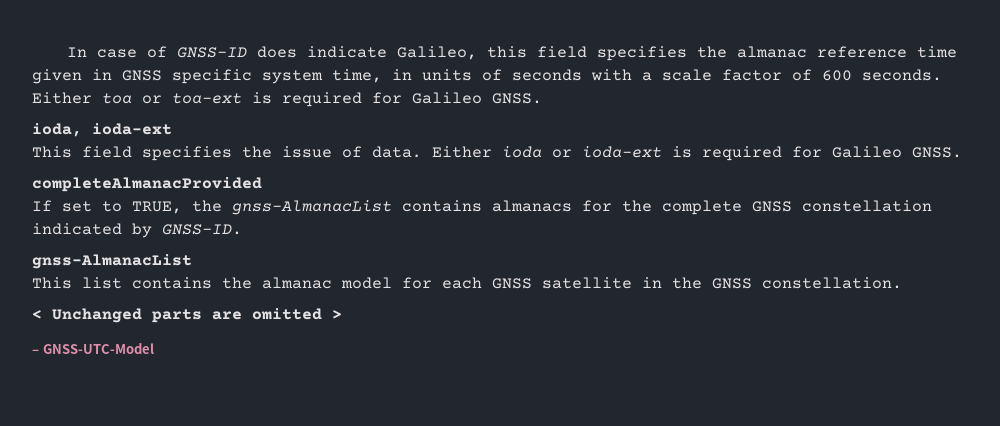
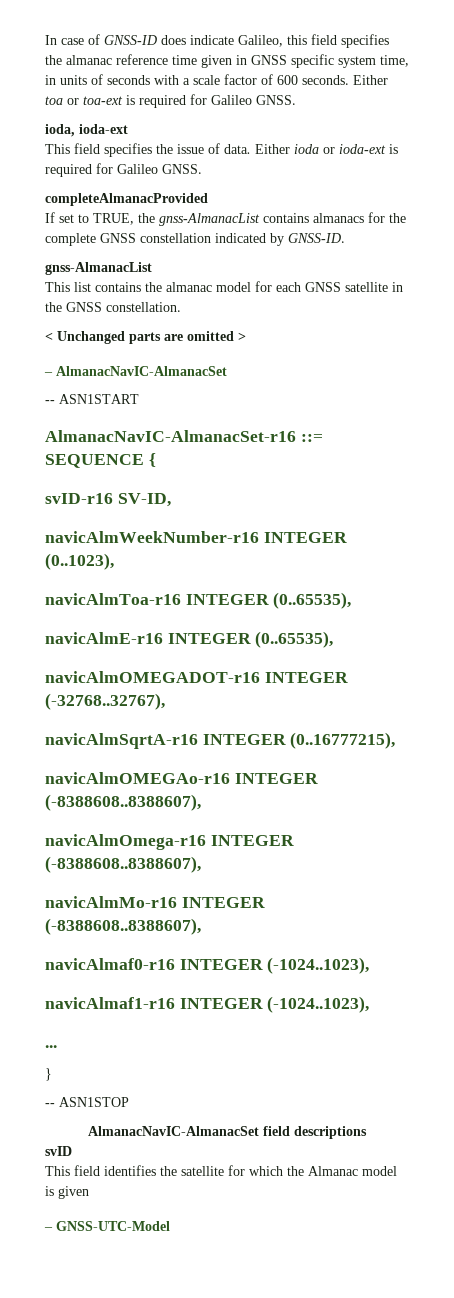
(342, 314) none -> [44,366,227,376] [45,394,139,404] [45,430,323,442] [45,453,156,468] [45,493,171,507] [45,531,347,543] [45,553,114,570] [45,592,352,609] [45,631,334,648] [45,671,348,683] [45,693,165,710] [45,732,396,749] [45,772,318,784] [45,794,201,811] [45,834,294,850] [45,856,201,873] [45,896,265,908] [45,918,201,935] [45,957,370,974] [45,996,370,1013] [45,1045,57,1048] [45,1068,52,1081] [45,1097,129,1107] [88,1126,367,1139] [45,1146,72,1156] [45,1165,397,1176] [45,1186,89,1199] // – AlmanacNavIC-AlmanacSet // -- ASN1START // AlmanacNavIC-AlmanacSet-r16 ::= SEQUENCE { // svID-r16 SV-ID, // navicAlmWeekNumber-r16 INTEGER (0..1023), // navicAlmToa-r16 INTEGER (0..65535), // navicAlmE-r16 INTEGER (0..65535), // navicAlmOMEGADOT-r16 INTEGER (-32768..32767), // navicAlmSqrtA-r16 INTEGER (0..16777215), // navicAlmOMEGAo-r16 INTEGER (-8388608..8388607), // navicAlmOmega-r16 INTEGER (-8388608..8388607), // navicAlmMo-r16 INTEGER (-8388608..8388607), // navicAlmaf0-r16 INTEGER (-1024..1023), // navicAlmaf1-r16 INTEGER (-1024..1023), // ... // } // -- ASN1STOP // AlmanacNavIC-AlmanacSet field descriptions // svID // This field identifies the satellite for which the Almanac model is given

